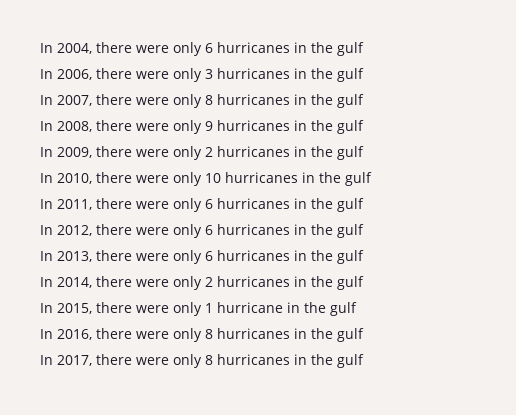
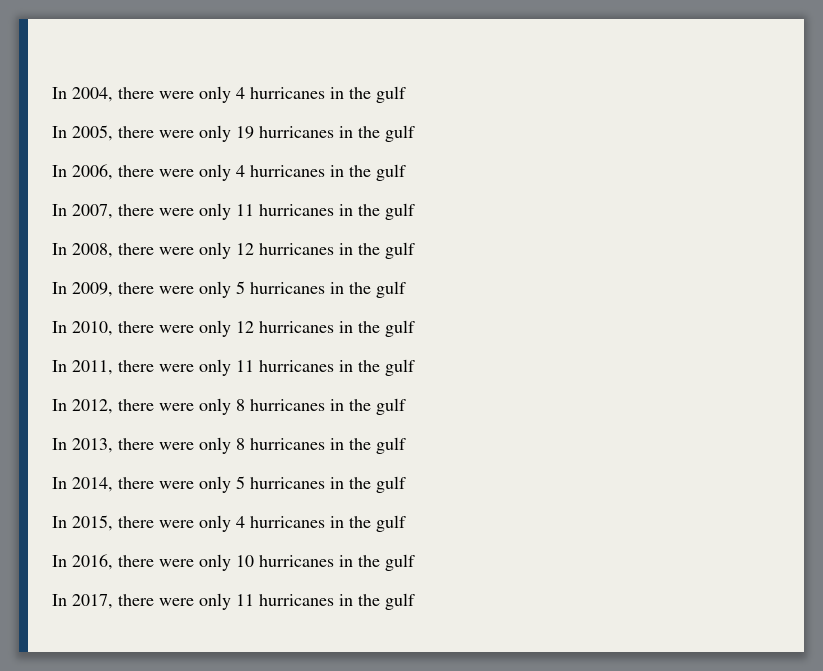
[205,43,213,53] 6 -> [236,86,406,103] [52,125,254,142] 4 hurricanes in the gulf // In 2005, there were only 19
[205,69,213,79] 3 -> [236,165,245,177] 4
[205,95,213,105] 8 -> [236,204,254,216] 11
[205,121,213,131] 9 -> [236,243,254,255] 12
[205,147,213,157] 2 -> [236,281,245,294] 5
[205,173,221,183] 10 -> [236,321,254,333] 12
[205,199,213,209] 6 -> [236,360,254,372] 11
[205,225,213,235] 6 -> [236,399,245,411] 8
[205,251,213,261] 6 -> [236,438,245,450] 8
[205,277,213,287] 2 -> [236,476,245,489] 5
[205,302,283,313] 1 hurricane -> [236,516,325,528] 4 hurricanes
[205,329,213,339] 8 -> [236,555,254,567] 10
[205,355,213,365] 8 -> [236,594,254,606] 11

